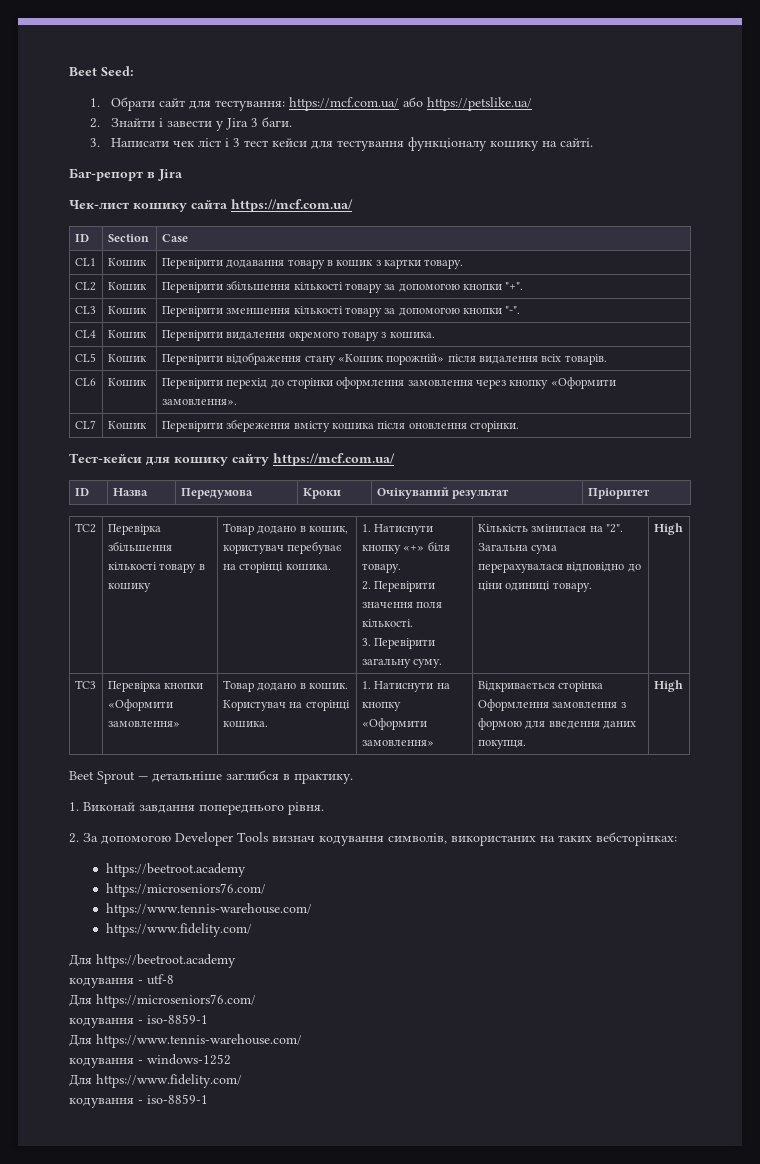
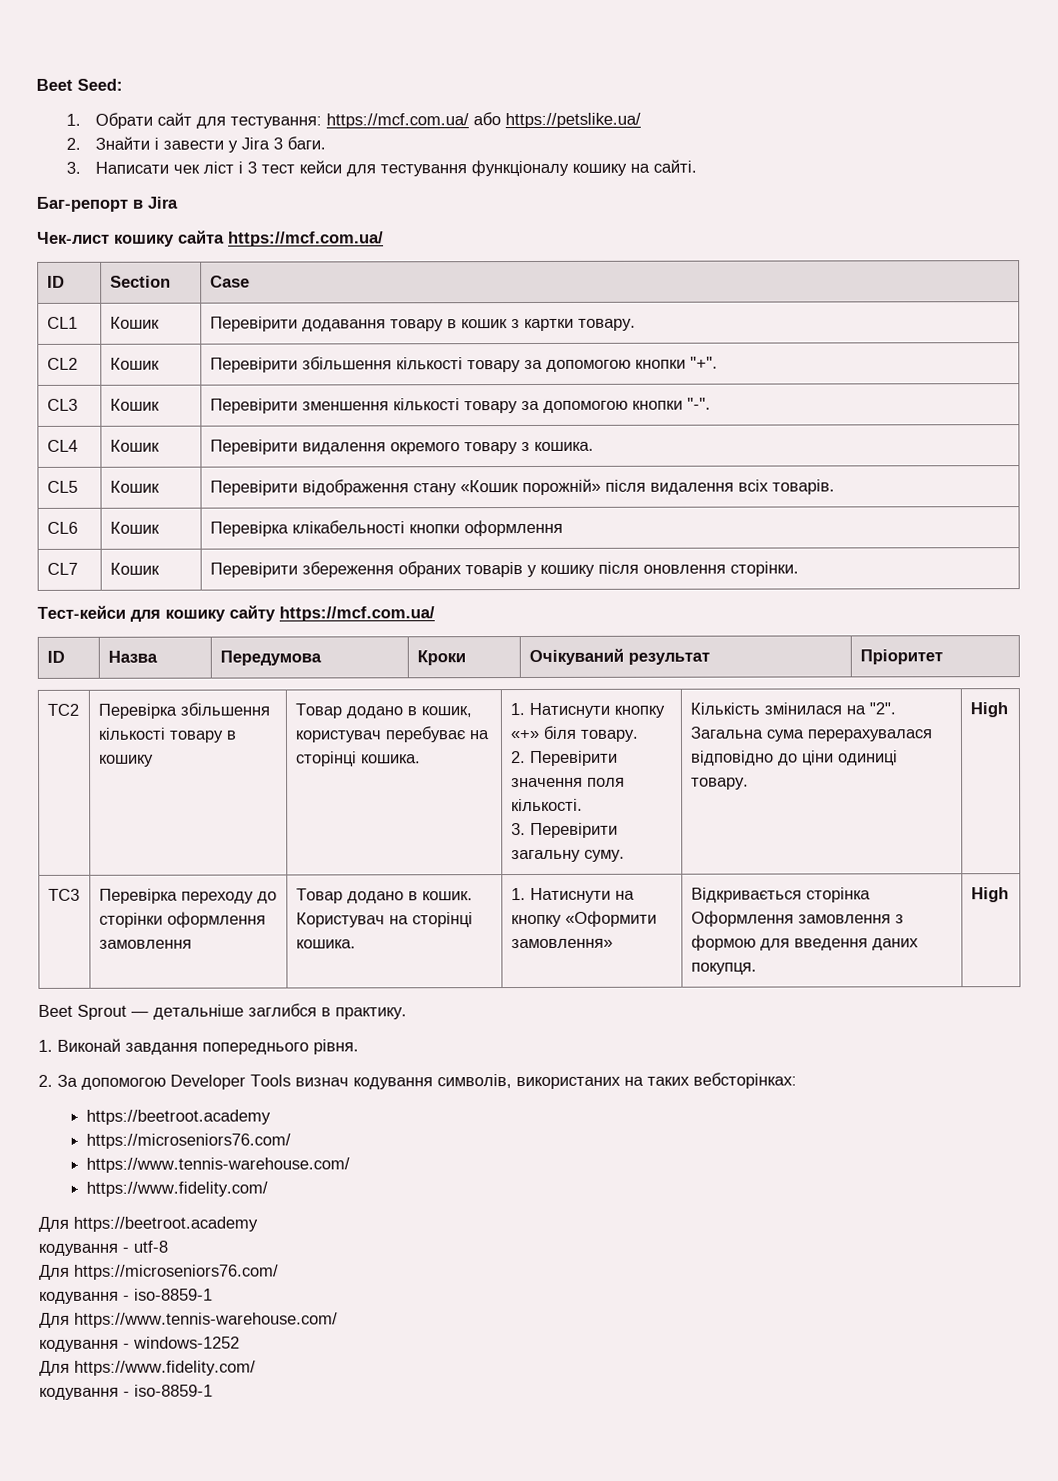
[161,377,616,389] [161,399,237,405] Перевірити перехід до сторінки оформлення замовлення через кнопку «Оформити замовлення». -> [209,519,563,537] Перевірка клікабельності кнопки оформлення
[293,421,374,432] вмісту кошика -> [397,561,595,578] обраних товарів у кошику
[164,683,204,689] [107,699,173,711] [107,721,180,727] кнопки «Оформити замовлення» -> [180,891,277,904] [98,911,266,928] [98,939,192,949] переходу до сторінки оформлення замовлення

